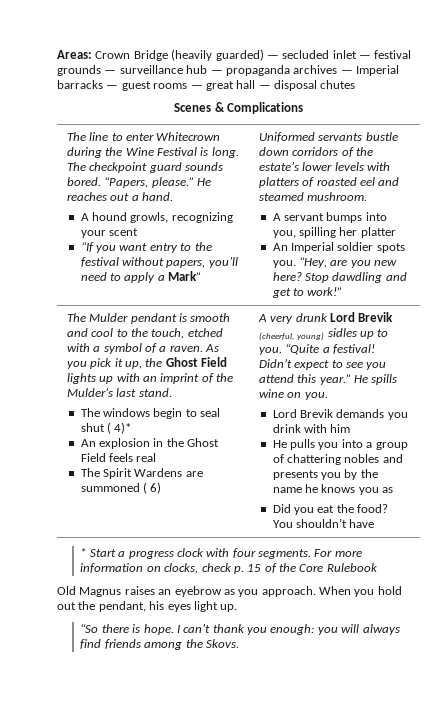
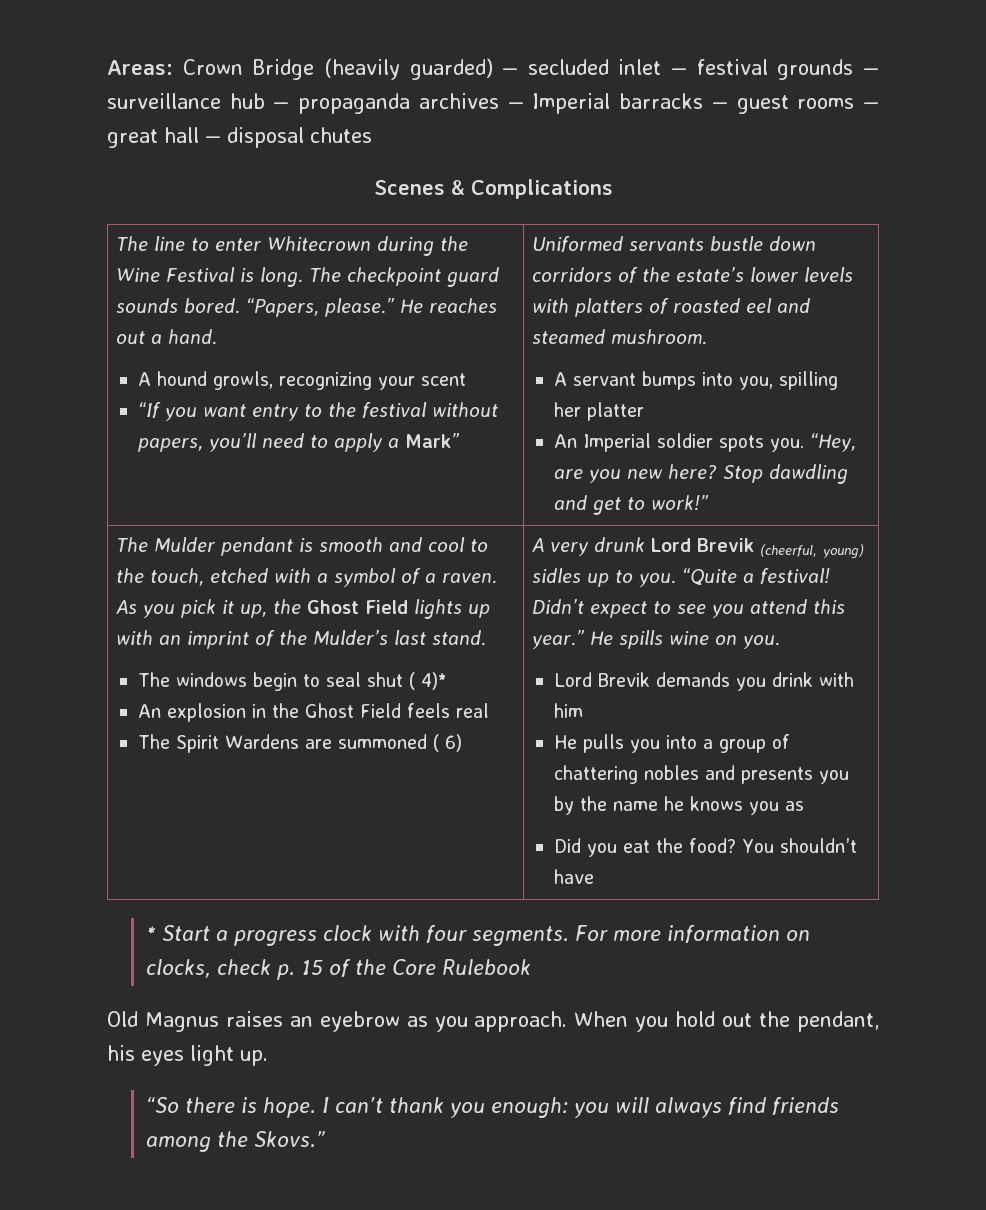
[205,639,239,648] Skovs. -> [254,1131,326,1148] Skovs.”

